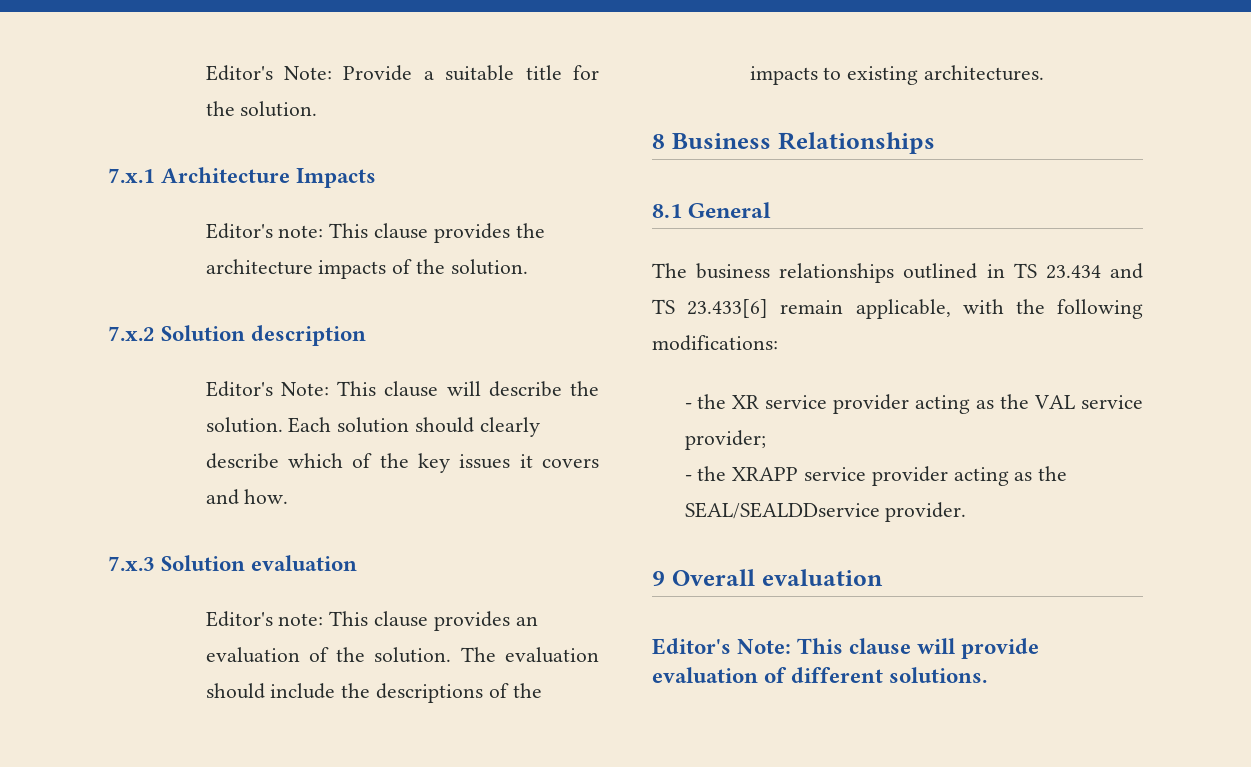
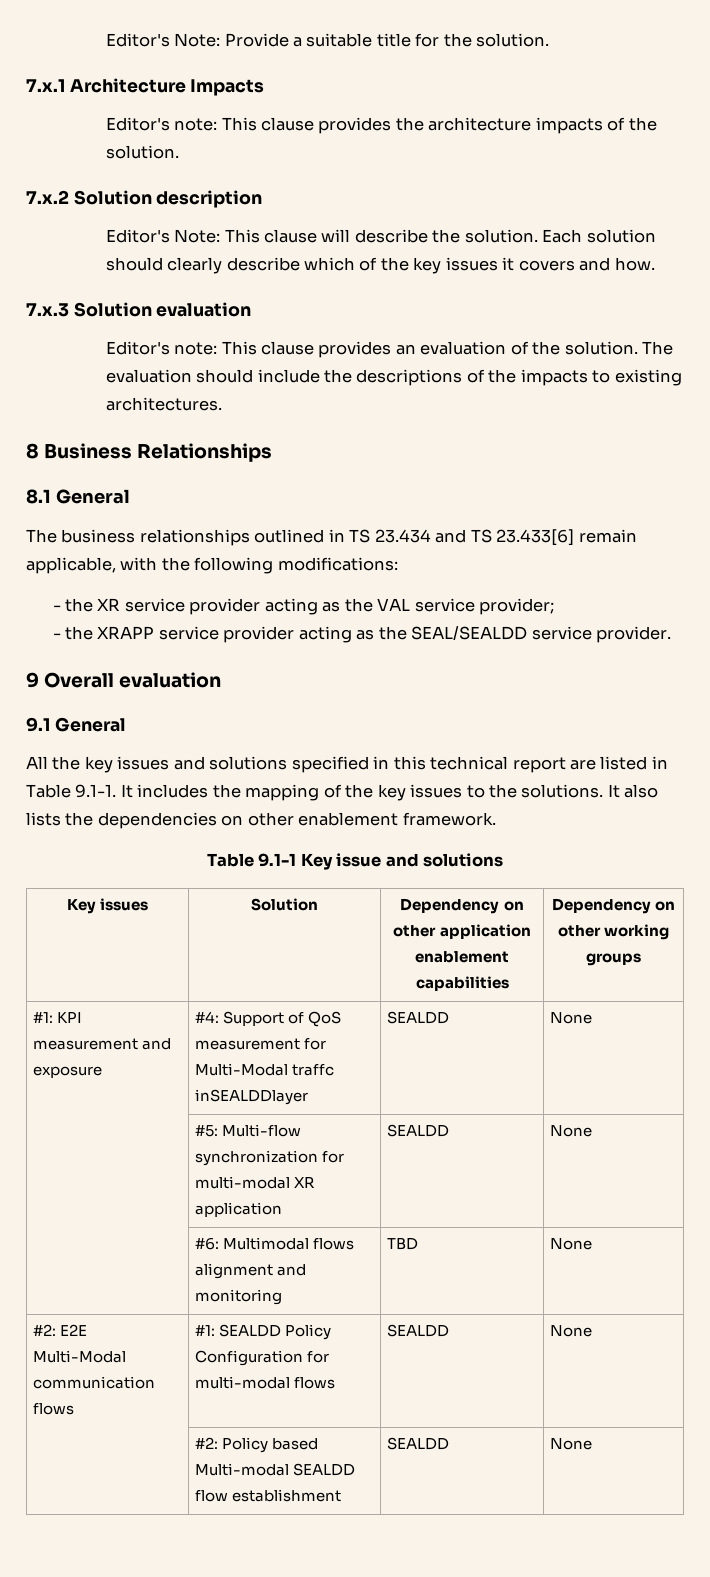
[684,502,880,519] SEAL/SEALDDservice -> [411,626,592,640] SEAL/SEALDD service
[652,638,1040,659] [652,667,988,683] Editor's Note: This clause will provide evaluation of different solutions. -> [26,717,126,732] [26,756,668,773] [26,784,659,801] [26,812,496,829] [206,853,504,870] [66,898,149,914] [250,898,318,911] [400,898,524,914] [393,924,531,939] [415,951,509,963] [415,976,509,991] [551,898,676,914] [557,924,670,940] [586,953,641,966] [33,1012,83,1023] [33,1038,172,1050] [33,1066,103,1078] [195,1011,342,1027] [195,1038,327,1050] [195,1063,335,1076] [195,1089,309,1105] [387,1011,450,1024] [550,1012,593,1024] [195,1124,302,1137] [195,1150,345,1166] [195,1176,316,1189] [195,1202,283,1217] [387,1124,450,1137] [550,1125,593,1137] [195,1237,355,1250] [195,1263,307,1279] [195,1289,283,1305] [387,1238,419,1250] [550,1238,593,1250] [33,1324,88,1336] [33,1350,127,1363] [33,1376,156,1389] [33,1403,75,1415] [195,1324,332,1340] [195,1350,330,1366] [195,1376,336,1389] [387,1324,450,1337] [550,1325,593,1337] [195,1437,319,1453] [195,1463,356,1476] [195,1489,342,1502] [387,1437,450,1450] [550,1438,593,1450] 9.1 General // All the key issues and solutions specified in this technical report are listed in Table 9.1-1. It includes the mapping of the key issues to the solutions. It also lists the dependencies on other enablement framework. // Table 9.1-1 Key issue and solutions // Key issues | Solution | Dependency on other application enablement capabilities | Dependency on other working groups // #1: KPI measurement and exposure | #4: Support of QoS measurement for Multi-Modal traffc inSEALDDlayer | SEALDD | None // | #5: Multi-flow synchronization for multi-modal XR application | SEALDD | None // | #6: Multimodal flows alignment and monitoring | TBD | None // #2: E2E Multi-Modal communication flows | #1: SEALDD Policy Configuration for multi-modal flows | SEALDD | None // | #2: Policy based Multi-modal SEALDD flow establishment | SEALDD | None

